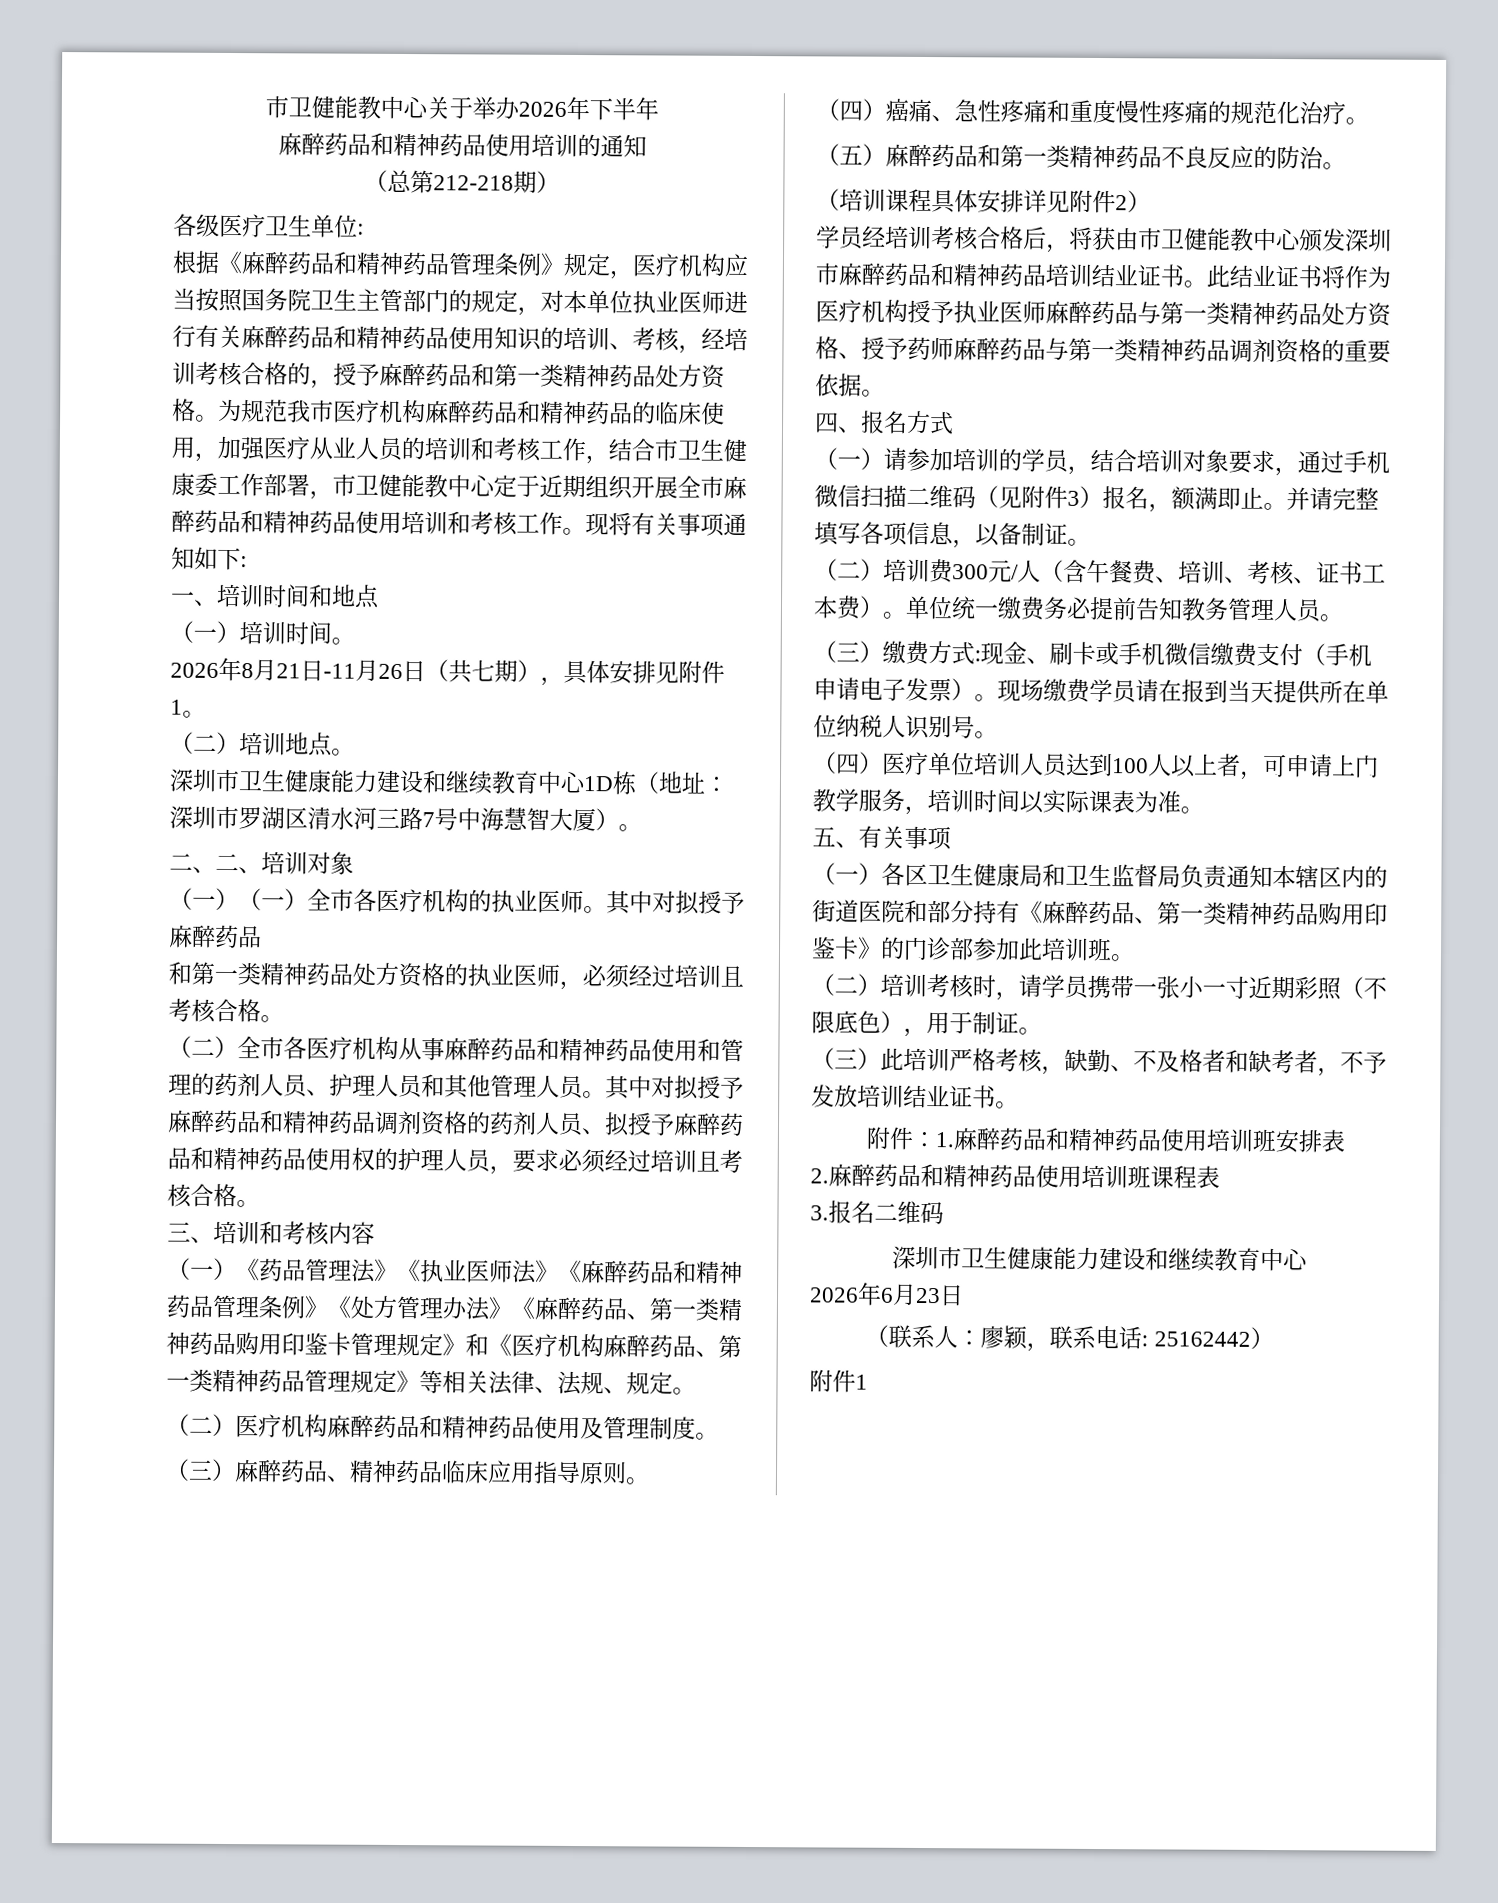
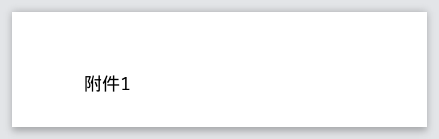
[265,95,659,121] [277,132,647,158] [364,169,560,194] [173,213,364,238] [172,250,749,280] [172,287,748,316] [172,324,748,354] [172,361,726,389] [172,398,725,425] [171,435,747,465] [171,472,747,500] [171,509,747,537] [171,546,247,571] [170,583,380,609] [170,620,355,645] [170,657,725,686] [170,699,206,718] [170,731,355,757] [169,768,729,795] [169,805,642,832] [169,851,354,875] [169,887,745,915] [169,924,262,949] [168,961,744,991] [168,998,284,1023] [168,1035,744,1062] [168,1072,744,1100] [167,1109,744,1137] [167,1146,743,1175] [167,1183,260,1208] [167,1220,375,1246] [167,1257,743,1284] [166,1294,743,1321] [166,1331,742,1358] [166,1368,696,1396] [166,1413,719,1440] [165,1458,649,1485] [816,98,1369,125] [816,143,1346,170] [816,188,1151,214] [816,225,1392,253] [815,262,1391,289] [815,299,1392,327] [815,336,1391,364] [815,373,885,397] [814,410,954,435] [814,447,1390,477] [814,484,1379,513] [814,521,1091,549] [814,558,1386,586] [813,595,1343,623] [813,640,1372,667] [813,677,1389,705] [813,714,998,740] [813,751,1379,780] [812,788,1204,816] [812,825,952,851] [812,862,1388,889] [812,899,1388,926] [811,936,1134,962] [811,973,1387,1001] [811,1010,1042,1038] [811,1047,1387,1077] [811,1084,1019,1109] [866,1126,1346,1154] [810,1163,1220,1189] [810,1200,944,1225] [891,1245,1309,1272] [809,1282,964,1307] [865,1324,1274,1352] 市卫健能教中心关于举办2026年下半年 // 麻醉药品和精神药品使用培训的通知 // （总第212-218期） // 各级医疗卫生单位: // 根据《麻醉药品和精神药品管理条例》规定，医疗机构应当按照国务院卫生主管部门的规定，对本单位执业医师进行有关麻醉药品和精神药品使用知识的培训、考核，经培训考核合格的，授予麻醉药品和第一类精神药品处方资格。为规范我市医疗机构麻醉药品和精神药品的临床使用，加强医疗从业人员的培训和考核工作，结合市卫生健康委工作部署，市卫健能教中心定于近期组织开展全市麻醉药品和精神药品使用培训和考核工作。现将有关事项通知如下: // 一、培训时间和地点 // （一）培训时间。 // 2026年8月21日-11月26日（共七期），具体安排见附件1。 // （二）培训地点。 // 深圳市卫生健康能力建设和继续教育中心1D栋（地址：深圳市罗湖区清水河三路7号中海慧智大厦）。 // 二、二、培训对象 // （一）（一）全市各医疗机构的执业医师。其中对拟授予麻醉药品 // 和第一类精神药品处方资格的执业医师，必须经过培训且考核合格。 // （二）全市各医疗机构从事麻醉药品和精神药品使用和管理的药剂人员、护理人员和其他管理人员。其中对拟授予麻醉药品和精神药品调剂资格的药剂人员、拟授予麻醉药品和精神药品使用权的护理人员，要求必须经过培训且考核合格。 // 三、培训和考核内容 // （一）《药品管理法》《执业医师法》《麻醉药品和精神药品管理条例》《处方管理办法》《麻醉药品、第一类精神药品购用印鉴卡管理规定》和《医疗机构麻醉药品、第一类精神药品管理规定》等相关法律、法规、规定。 // （二）医疗机构麻醉药品和精神药品使用及管理制度。 // （三）麻醉药品、精神药品临床应用指导原则。 // （四）癌痛、急性疼痛和重度慢性疼痛的规范化治疗。 // （五）麻醉药品和第一类精神药品不良反应的防治。 // （培训课程具体安排详见附件2） // 学员经培训考核合格后，将获由市卫健能教中心颁发深圳市麻醉药品和精神药品培训结业证书。此结业证书将作为医疗机构授予执业医师麻醉药品与第一类精神药品处方资格、授予药师麻醉药品与第一类精神药品调剂资格的重要依据。 // 四、报名方式 // （一）请参加培训的学员，结合培训对象要求，通过手机微信扫描二维码（见附件3）报名，额满即止。并请完整填写各项信息，以备制证。 // （二）培训费300元/人（含午餐费、培训、考核、证书工本费）。单位统一缴费务必提前告知教务管理人员。 // （三）缴费方式:现金、刷卡或手机微信缴费支付（手机申请电子发票）。现场缴费学员请在报到当天提供所在单位纳税人识别号。 // （四）医疗单位培训人员达到100人以上者，可申请上门教学服务，培训时间以实际课表为准。 // 五、有关事项 // （一）各区卫生健康局和卫生监督局负责通知本辖区内的街道医院和部分持有《麻醉药品、第一类精神药品购用印鉴卡》的门诊部参加此培训班。 // （二）培训考核时，请学员携带一张小一寸近期彩照（不限底色），用于制证。 // （三）此培训严格考核，缺勤、不及格者和缺考者，不予发放培训结业证书。 // 附件：1.麻醉药品和精神药品使用培训班安排表 // 2.麻醉药品和精神药品使用培训班课程表 // 3.报名二维码 // 深圳市卫生健康能力建设和继续教育中心 // 2026年6月23日 // （联系人：廖颖，联系电话: 25162442） // -> (84, 83) none

